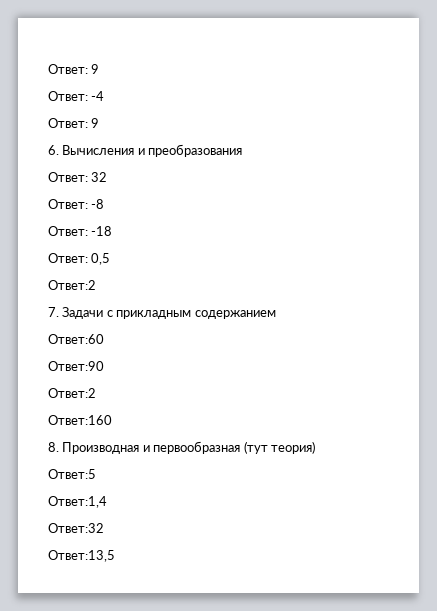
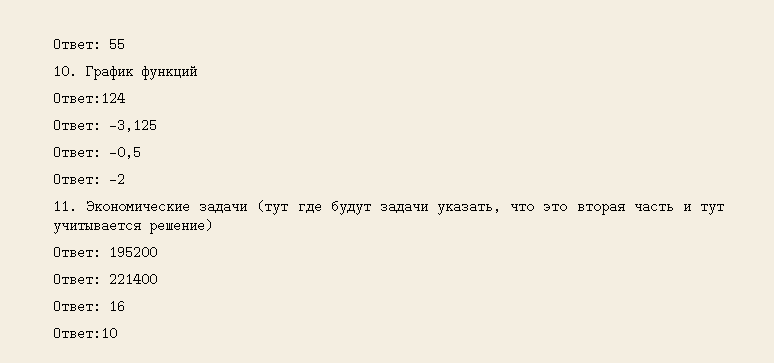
[48,64,100,74] [48,91,105,101] [48,118,100,128] [48,144,243,157] [48,172,108,182] [48,199,105,209] [48,226,113,236] [48,253,111,265] [48,280,96,290] [48,307,276,319] [48,334,104,344] [48,361,104,371] [48,388,96,398] [48,415,112,425] [48,441,315,454] [48,469,96,479] [48,496,107,508] [48,523,104,533] [48,550,115,562] Ответ: 9 // Ответ: -4 // Ответ: 9 // 6. Вычисления и преобразования // Ответ: 32 // Ответ: -8 // Ответ: -18 // Ответ: 0,5 // Ответ:2 // 7. Задачи с прикладным содержанием // Ответ:60 // Ответ:90 // Ответ:2 // Ответ:160 // 8. Производная и первообразная (тут теория) // Ответ:5 // Ответ:1,4 // Ответ:32 // Ответ:13,5 -> [53,36,125,52] [53,63,197,80] [53,90,125,106] [53,117,157,133] [53,144,141,160] [53,171,125,187] [53,198,724,215] [53,217,213,234] [53,244,157,260] [53,271,157,287] [53,298,125,314] [53,325,117,341] Ответ: 55 // 10. График функций // Ответ:124 // Ответ: -3,125 // Ответ: -0,5 // Ответ: -2 // 11. Экономические задачи (тут где будут задачи указать, что это вторая часть и тут учитывается решение) // Ответ: 195200 // Ответ: 221400 // Ответ: 16 // Ответ:10

